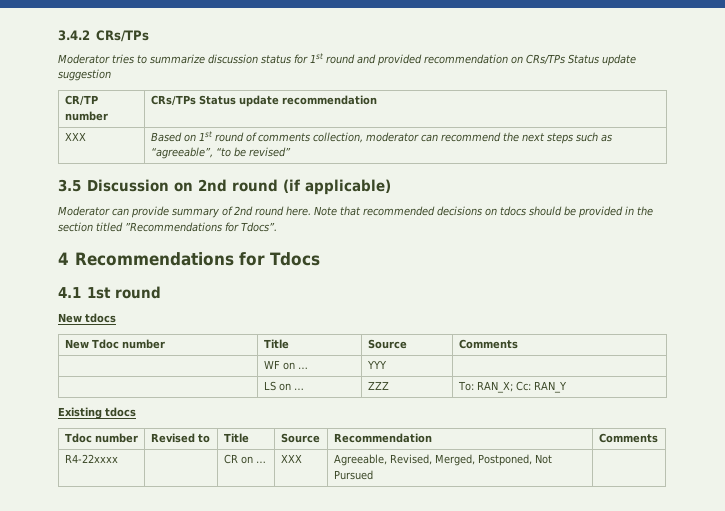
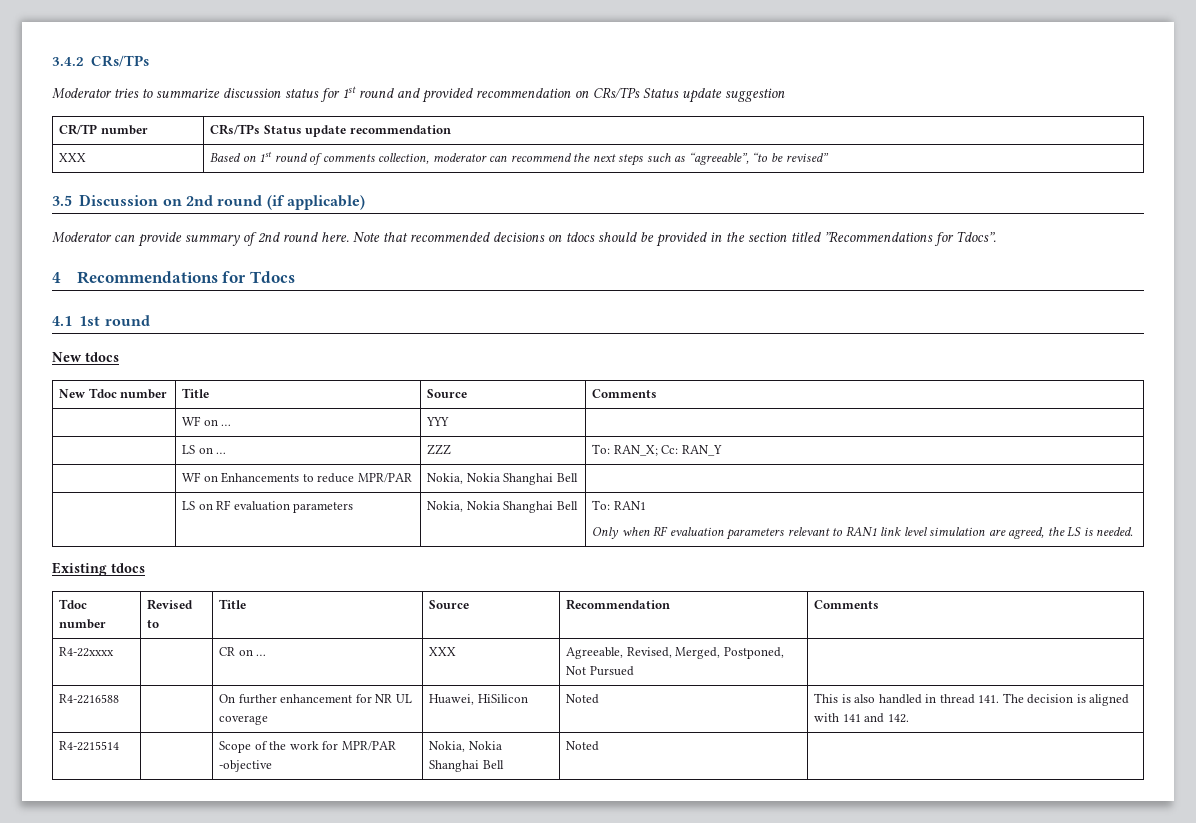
(567, 387) none -> [182,472,412,483] [427,473,578,485] [182,500,354,513] [427,501,578,513] [592,500,646,510] [592,526,1134,540] // | WF on Enhancements to reduce MPR/PAR | Nokia, Nokia Shanghai Bell | // | LS on RF evaluation parameters | Nokia, Nokia Shanghai Bell | To: RAN1 // Only when RF evaluation parameters relevant to RAN1 link level simulation are agreed, the LS is needed.
(373, 475) none -> [59,694,120,704] [219,694,412,704] [219,715,269,725] [429,694,528,705] [566,694,600,704] [814,693,1130,706] [814,713,909,723] [59,741,120,751] [219,741,396,753] [219,760,273,772] [429,741,502,752] [429,760,504,772] [566,741,600,751] // R4-2216588 | | On further enhancement for NR UL coverage | Huawei, HiSilicon | Noted | This is also handled in thread 141. The decision is aligned with 141 and 142. // R4-2215514 | | Scope of the work for MPR/PAR -objective | Nokia, Nokia Shanghai Bell | Noted |

